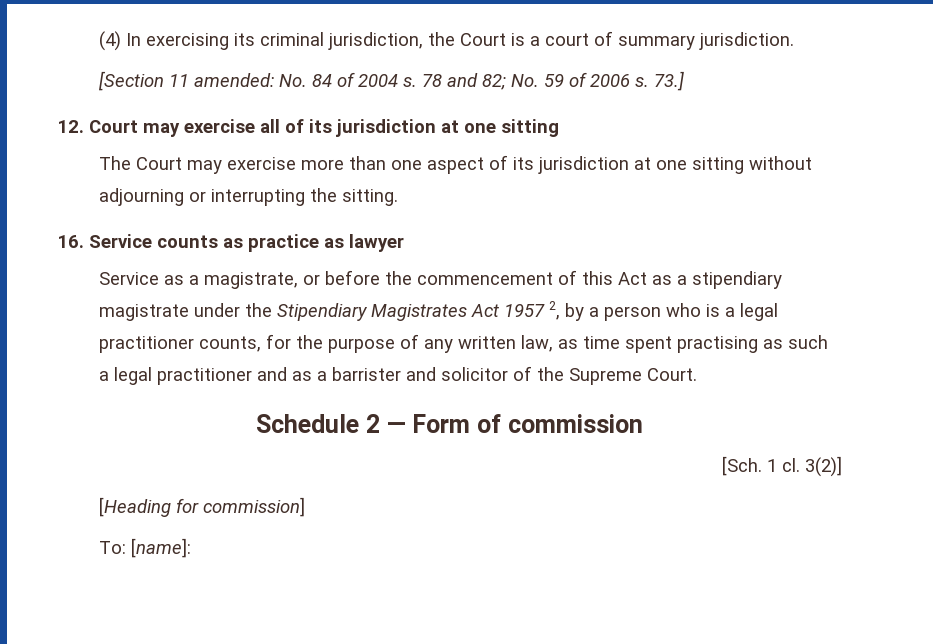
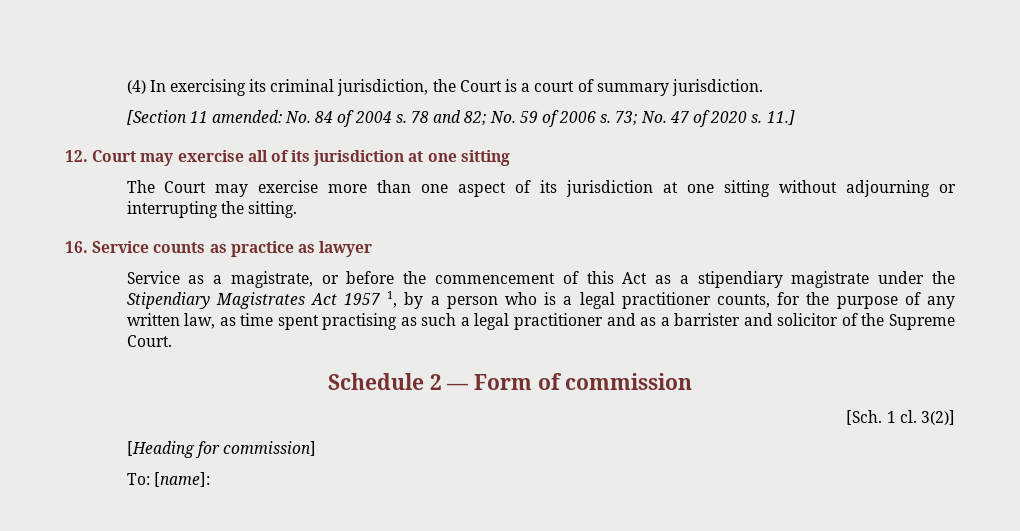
[653,71,684,91] 73.] -> [615,110,795,127] 73; No. 47 of 2020 s. 11.]
[548,301,560,320] 2, -> [387,291,398,308] 1,

